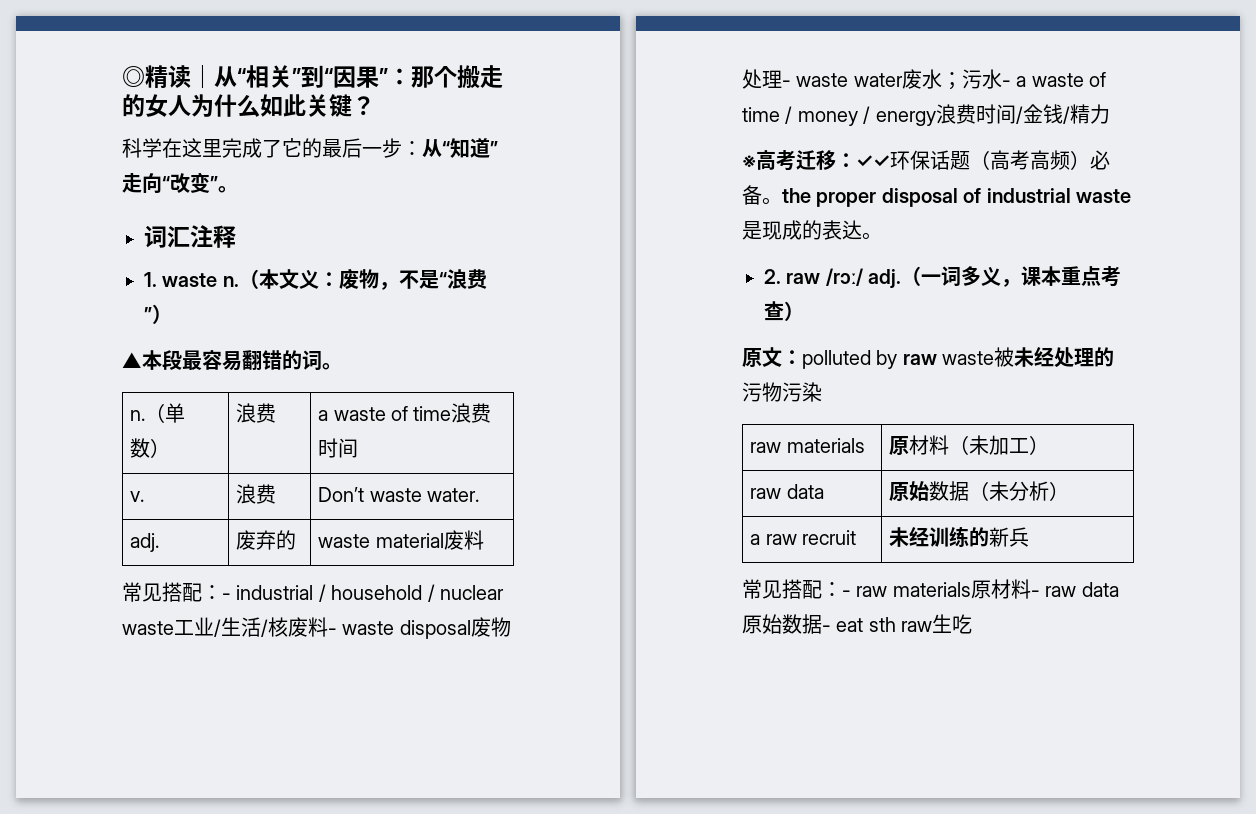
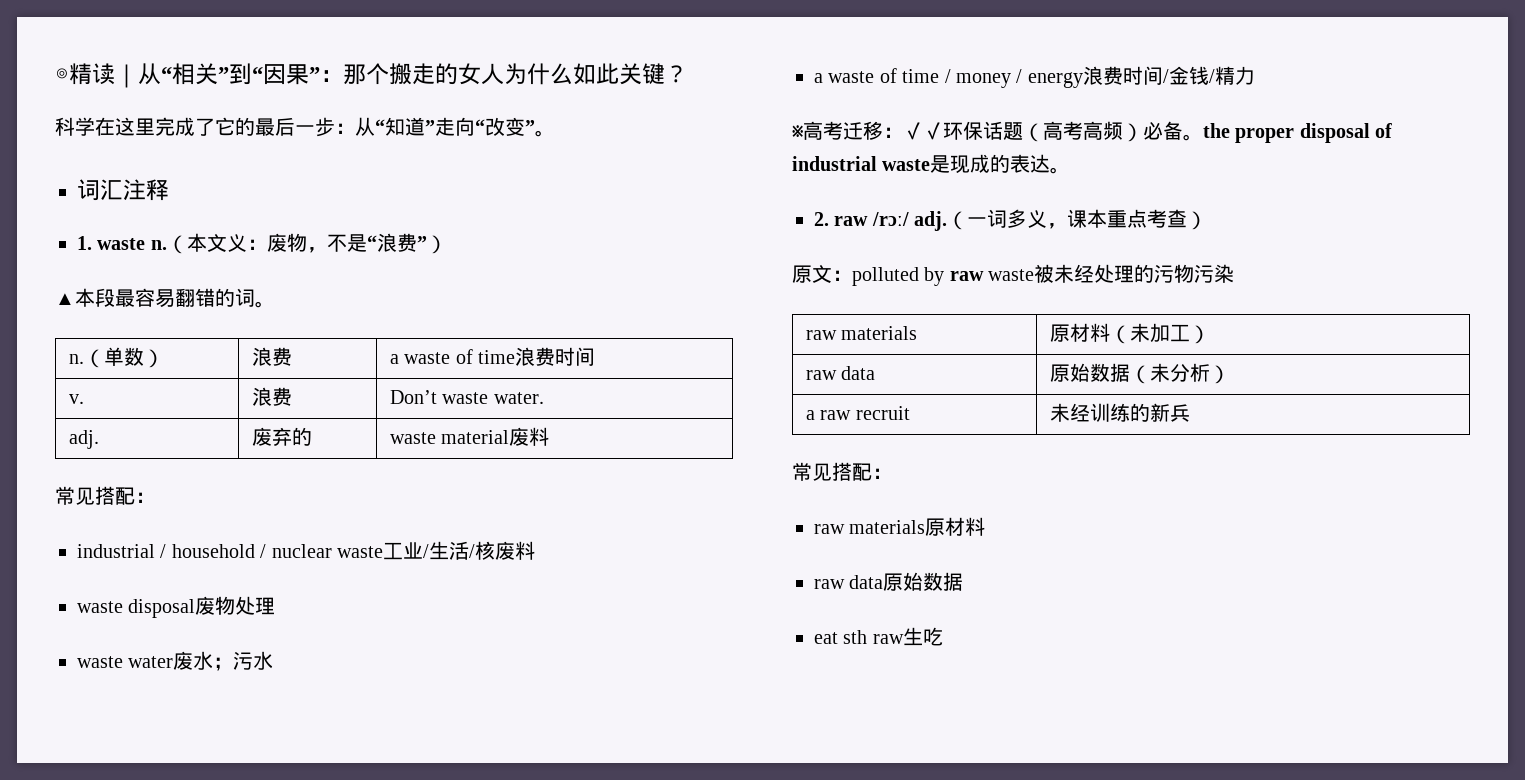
[222,593,231,600] - -> (155, 497) //
[328,628,337,635] - -> (535, 550) //
[782,80,791,87] - -> (276, 606) //
[1001,80,1011,87] - -> (274, 660) //
[842,590,851,597] - -> (892, 473) //
[1030,590,1040,597] - -> (986, 526) //
[822,625,831,632] - -> (964, 581) //

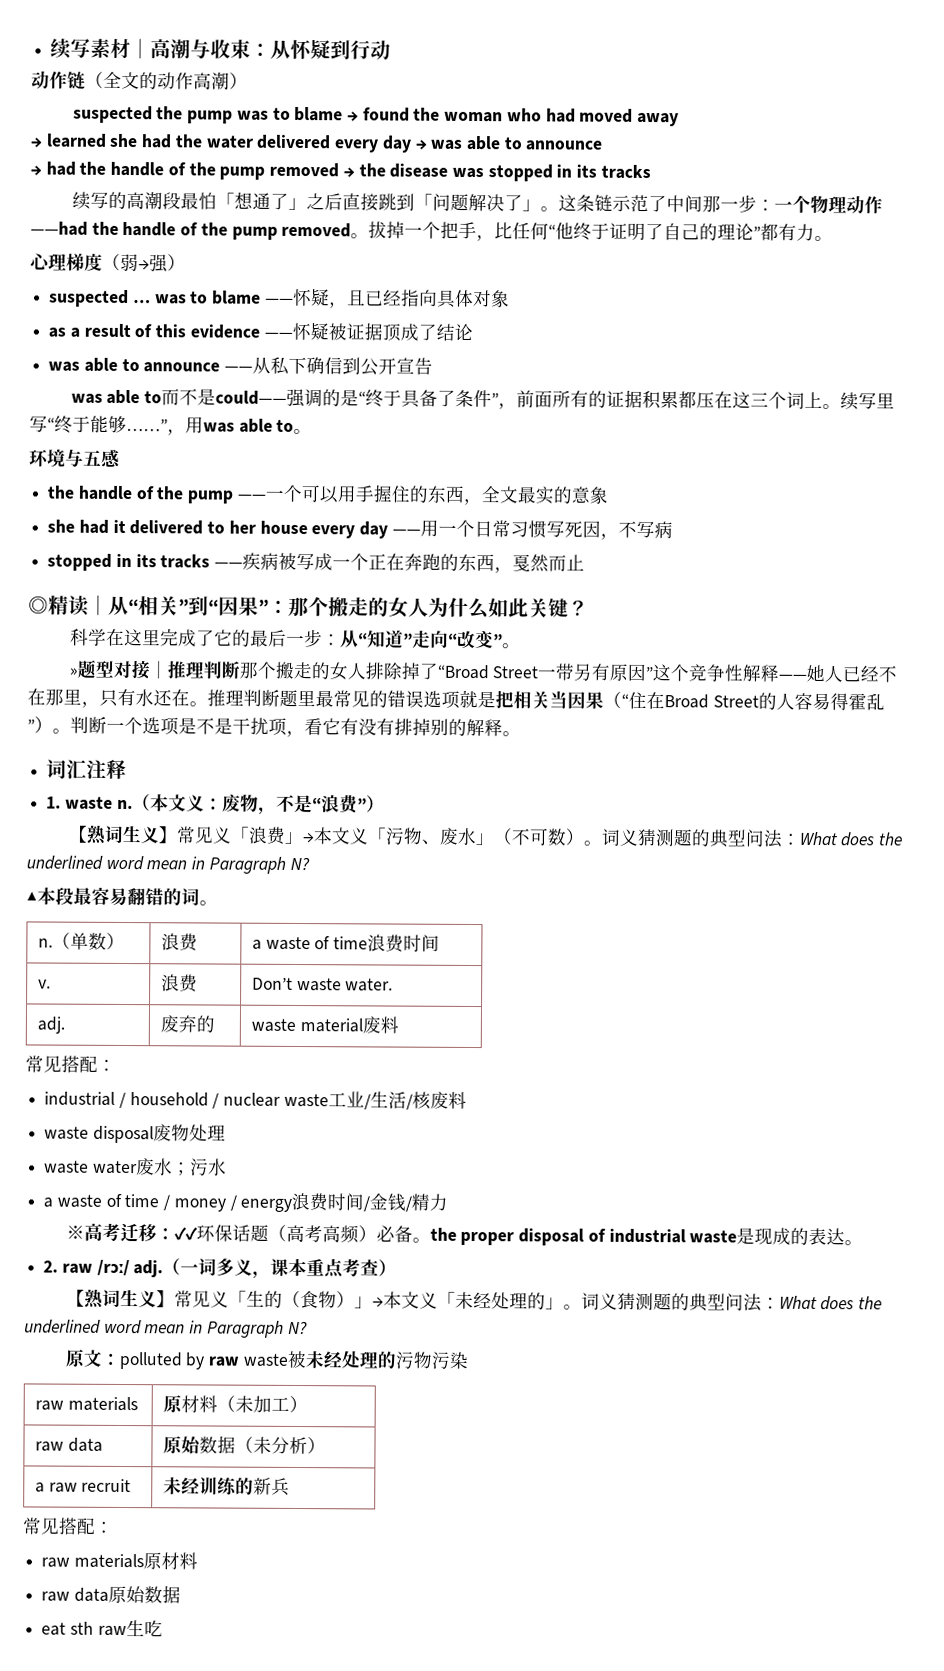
(55, 75) none -> [50,38,392,60] [31,70,248,90] [72,105,680,127] [30,133,604,153] [30,161,651,182] [71,191,883,214] [30,221,834,242] [30,253,186,273] [49,288,510,309] [48,322,473,342] [48,356,434,376] [70,388,896,411] [29,415,313,436] [29,448,121,468] [47,484,609,506] [47,519,673,540] [47,552,586,574] 续写素材｜高潮与收束：从怀疑到行动 // 动作链（全文的动作高潮） // suspected the pump was to blame → found the woman who had moved away // → learned she had the water delivered every day → was able to announce // → had the handle of the pump removed → the disease was stopped in its tracks // 续写的高潮段最怕「想通了」之后直接跳到「问题解决了」。这条链示范了中间那一步：一个物理动作——had the handle of the pump removed。拔掉一个把手，比任何“他终于证明了自己的理论”都有力。 // 心理梯度（弱→强） // suspected … was to blame ——怀疑，且已经指向具体对象 // as a result of this evidence ——怀疑被证据顶成了结论 // was able to announce ——从私下确信到公开宣告 // was able to而不是could——强调的是“终于具备了条件”，前面所有的证据积累都压在这三个词上。续写里写“终于能够……”，用was able to。 // 环境与五感 // the handle of the pump ——一个可以用手握住的东西，全文最实的意象 // she had it delivered to her house every day ——用一个日常习惯写死因，不写病 // stopped in its tracks ——疾病被写成一个正在奔跑的东西，戛然而止 //
(555, 133) none -> [68,659,898,683] [27,688,885,711] [27,716,521,738] // »题型对接｜推理判断那个搬走的女人排除掉了“Broad Street一带另有原因”这个竞争性解释——她人已经不在那里，只有水还在。推理判断题里最常见的错误选项就是把相关当因果（“住在Broad Street的人容易得霍乱”）。判断一个选项是不是干扰项，看它有没有排掉别的解释。
(447, 244) none -> [67,824,904,848] [26,855,310,874] // 【熟词生义】常见义「浪费」→本文义「污物、废水」（不可数）。词义猜测题的典型问法：What does the underlined word mean in Paragraph N?
(1208, 220) none -> [65,1288,883,1312] [24,1319,308,1338] // 【熟词生义】常见义「生的（食物）」→本文义「未经处理的」。词义猜测题的典型问法：What does the underlined word mean in Paragraph N?

